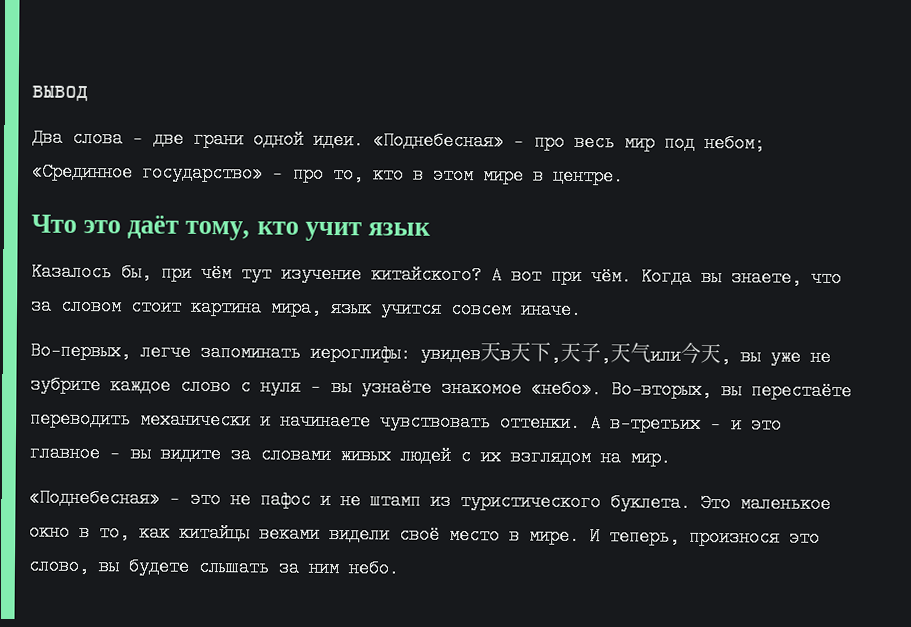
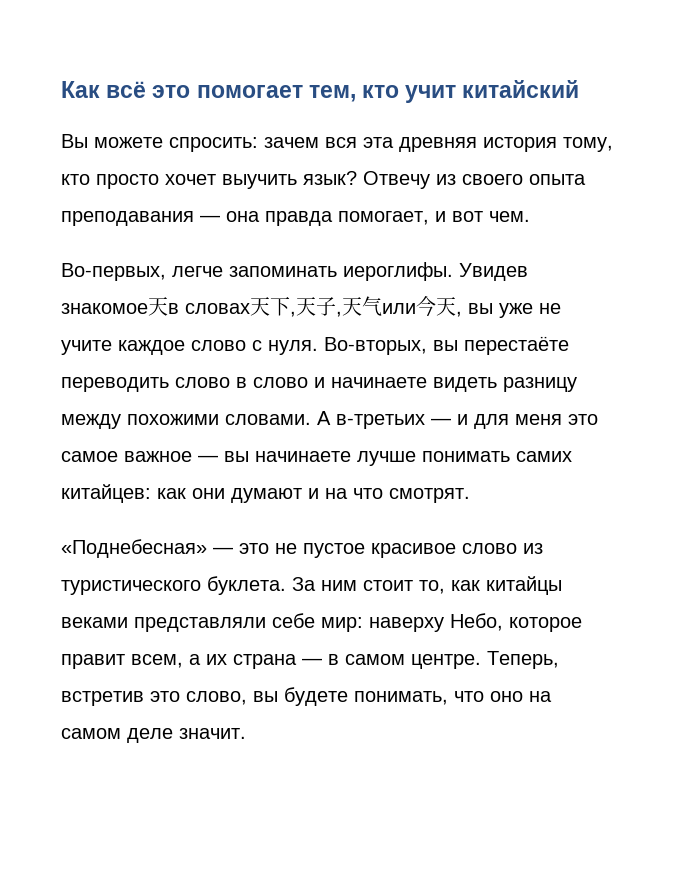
[32,85,88,102] [32,129,765,153] [32,163,624,186] [31,214,431,242] [31,263,842,288] [30,297,582,320] [30,341,511,364] ВЫВОД // Два слова — две грани одной идеи. «Поднебесная» — про весь мир под небом; «Срединное государство» — про то, кто в этом мире в центре. // Что это даёт тому, кто учит язык // Казалось бы, при чём тут изучение китайского? А вот при чём. Когда вы знаете, что за словом стоит картина мира, язык учится совсем иначе. // Во-первых, легче запоминать иероглифы: увидев天в -> [61,80,580,103] [61,134,613,152] [61,171,586,189] [61,211,530,226] [61,262,528,281] [61,297,250,316] Как всё это помогает тем, кто учит китайский // Вы можете спросить: зачем вся эта древняя история тому, кто просто хочет выучить язык? Отвечу из своего опыта преподавания — она правда помогает, и вот чем. // Во-первых, легче запоминать иероглифы. Увидев знакомое天в словах
[30,376,101,395] зубрите -> [61,340,112,355] учите
[260,378,852,401] [30,410,782,434] [29,444,671,467] [29,489,831,514] [29,523,820,547] [28,556,400,578] нуля — вы узнаёте знакомое «небо». Во-вторых, вы перестаёте переводить механически и начинаете чувствовать оттенки. А в-третьих — и это главное — вы видите за словами живых людей с их взглядом на мир. // «Поднебесная» — это не пафос и не штамп из туристического буклета. Это маленькое окно в то, как китайцы веками видели своё место в мире. И теперь, произнося это слово, вы будете слышать за ним небо. -> [268,336,569,355] [61,377,577,392] [61,411,598,429] [61,451,572,466] [61,484,470,503] [61,539,543,558] [61,576,562,595] [61,613,582,632] [61,651,559,669] [61,687,552,706] [61,728,246,743] нуля. Во-вторых, вы перестаёте переводить слово в слово и начинаете видеть разницу между похожими словами. А в-третьих — и для меня это самое важное — вы начинаете лучше понимать самих китайцев: как они думают и на что смотрят. // «Поднебесная» — это не пустое красивое слово из туристического буклета. За ним стоит то, как китайцы веками представляли себе мир: наверху Небо, которое правит всем, а их страна — в самом центре. Теперь, встретив это слово, вы будете понимать, что оно на самом деле значит.

